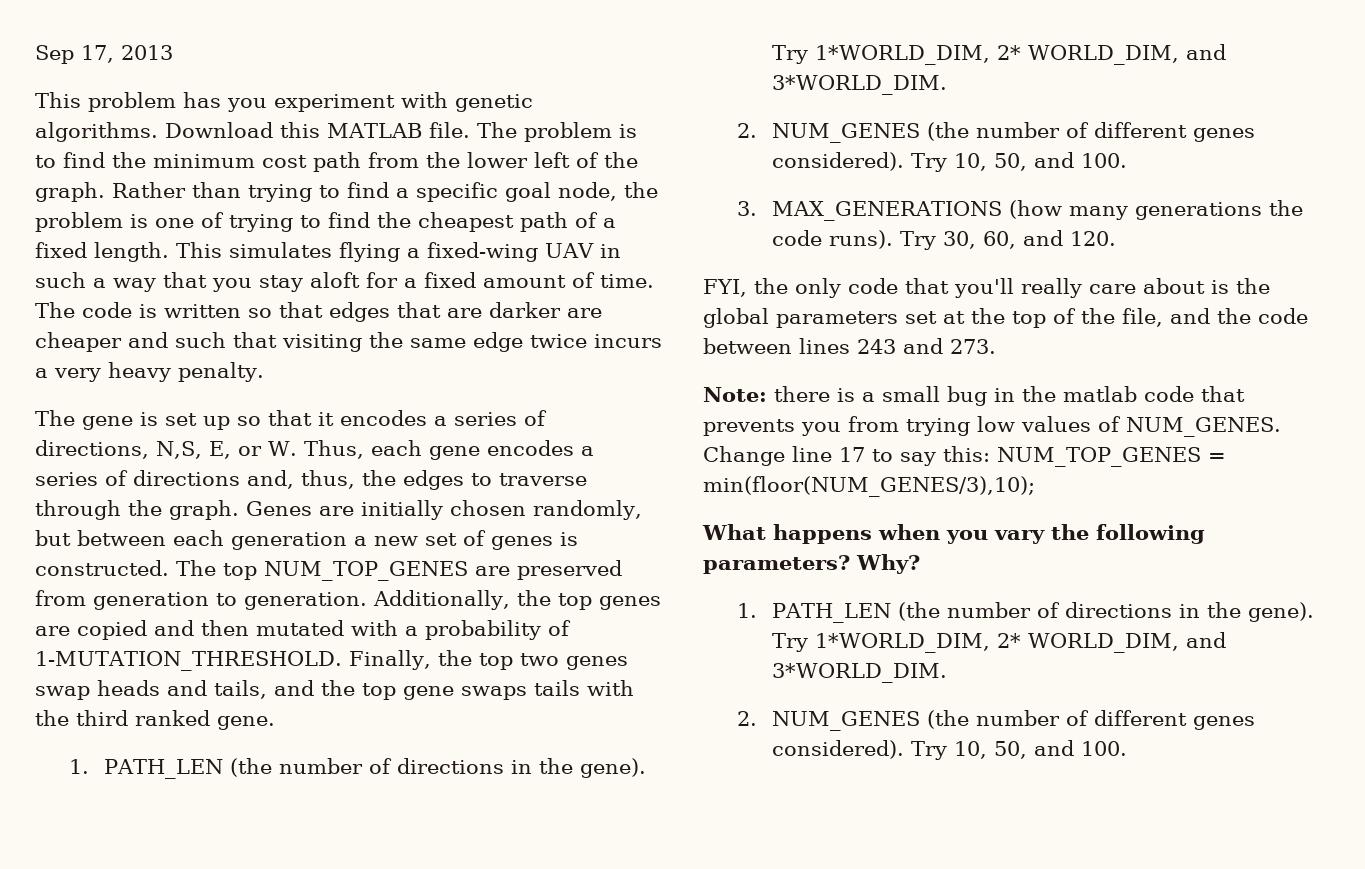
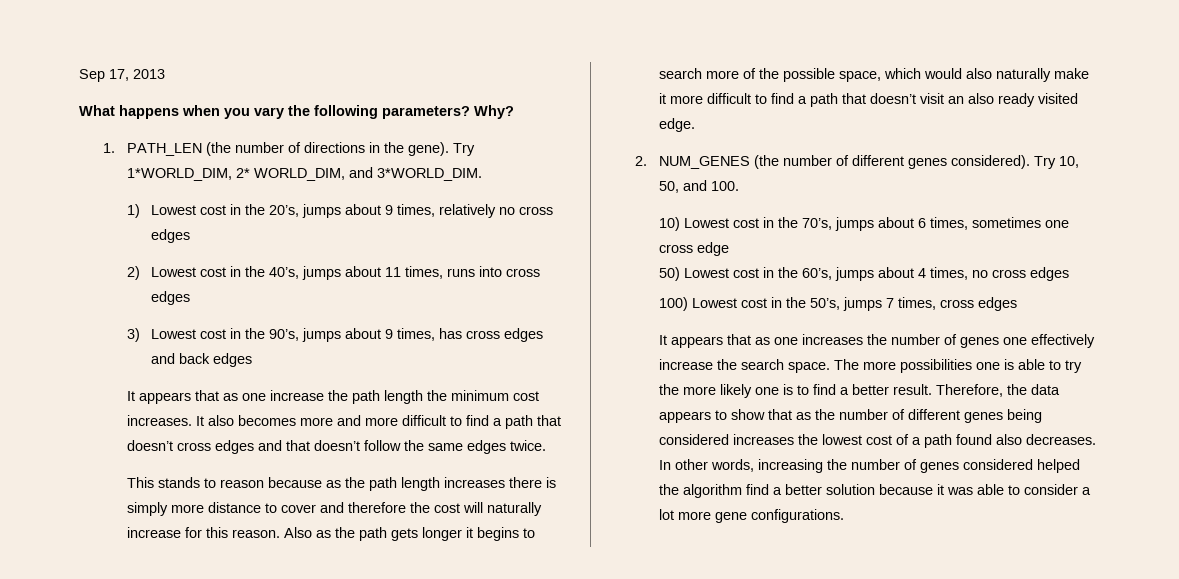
[35,92,533,112] [35,122,637,142] [35,152,638,172] [35,182,658,202] [35,212,616,232] [35,242,621,262] [35,272,654,292] [35,302,602,322] [35,332,662,352] [35,362,264,382] [35,410,547,430] [35,440,594,460] [35,470,587,490] [35,500,642,520] [35,530,578,550] [35,560,622,581] [35,590,661,610] [35,620,571,640] [35,650,628,671] [35,680,634,700] [35,710,275,730] [69,758,646,779] [771,44,1226,65] [771,75,947,95] [737,122,1255,143] [771,152,1127,172] [737,200,1303,221] [771,230,1116,250] [703,278,1270,298] [703,308,1308,328] [703,338,996,354] [703,386,1245,406] [703,416,1281,437] [703,446,1226,467] [703,476,1035,497] // This problem has you experiment with genetic algorithms. Download this MATLAB file. The problem is to find the minimum cost path from the lower left of the graph. Rather than trying to find a specific goal node, the problem is one of trying to find the cheapest path of a fixed length. This simulates flying a fixed-wing UAV in such a way that you stay aloft for a fixed amount of time. The code is written so that edges that are darker are cheaper and such that visiting the same edge twice incurs a very heavy penalty. // The gene is set up so that it encodes a series of directions, N,S, E, or W. Thus, each gene encodes a series of directions and, thus, the edges to traverse through the graph. Genes are initially chosen randomly, but between each generation a new set of genes is constructed. The top NUM_TOP_GENES are preserved from generation to generation. Additionally, the top genes are copied and then mutated with a probability of 1-MUTATION_THRESHOLD. Finally, the top two genes swap heads and tails, and the top gene swaps tails with the third ranked gene. // 1. PATH_LEN (the number of directions in the gene). Try 1*WORLD_DIM, 2* WORLD_DIM, and 3*WORLD_DIM. // 2. NUM_GENES (the number of different genes considered). Try 10, 50, and 100. // 3. MAX_GENERATIONS (how many generations the code runs). Try 30, 60, and 120. // FYI, the only code that you'll really care about is the global parameters set at the top of the file, and the code between lines 243 and 273. // Note: there is a small bug in the matlab code that prevents you from trying low values of NUM_GENES. Change line 17 to say this: NUM_TOP_GENES = min(floor(NUM_GENES/3),10); -> (165, 74) none
(947, 673) none -> [127,204,554,218] [151,229,191,243] [127,266,541,280] [151,291,191,305] [127,328,544,342] [151,353,253,367] [127,390,540,404] [127,415,562,429] [127,440,547,454] [127,477,557,491] [127,502,543,516] [127,527,536,541] [659,68,1090,82] [659,93,1079,107] [659,118,696,132] // 1) Lowest cost in the 20’s, jumps about 9 times, relatively no cross edges // 2) Lowest cost in the 40’s, jumps about 11 times, runs into cross edges // 3) Lowest cost in the 90’s, jumps about 9 times, has cross edges and back edges // It appears that as one increase the path length the minimum cost increases. It also becomes more and more difficult to find a path that doesn’t cross edges and that doesn’t follow the same edges twice. // This stands to reason because as the path length increases there is simply more distance to cover and therefore the cost will naturally increase for this reason. Also as the path gets longer it begins to search more of the possible space, which would also naturally make it more difficult to find a path that doesn’t visit an also ready visited edge.
(1127, 748) none -> [659,217,1070,231] [659,242,730,256] [659,267,1070,281] [659,297,1018,311] [659,334,1096,348] [659,359,1083,373] [659,384,1061,398] [659,409,1043,423] [659,434,1097,448] [659,459,1081,473] [659,484,1092,498] [659,509,845,523] // 10) Lowest cost in the 70’s, jumps about 6 times, sometimes one cross edge // 50) Lowest cost in the 60’s, jumps about 4 times, no cross edges // 100) Lowest cost in the 50’s, jumps 7 times, cross edges // It appears that as one increases the number of genes one effectively increase the search space. The more possibilities one is able to try the more likely one is to find a better result. Therefore, the data appears to show that as the number of different genes being considered increases the lowest cost of a path found also decreases. In other words, increasing the number of genes considered helped the algorithm find a better solution because it was able to consider a lot more gene configurations.

